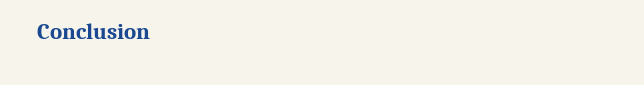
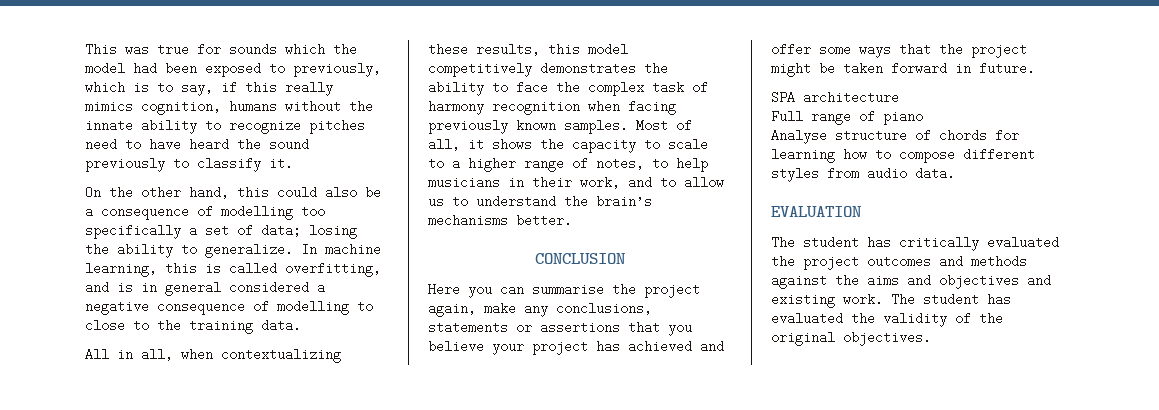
[37,23,150,39] Conclusion -> [85,43,357,56] [85,62,381,77] [85,81,333,96] [85,100,373,115] [85,119,365,134] [85,138,309,151] [85,157,293,172] [85,186,381,199] [85,205,325,220] [85,224,357,239] [85,243,381,258] [85,262,381,277] [85,281,325,296] [85,300,373,315] [85,319,301,334] [85,348,341,363] [428,43,628,56] [428,62,668,77] [428,81,708,96] [428,100,676,115] [428,119,692,134] [428,138,708,153] [428,157,708,172] [428,176,724,189] [428,195,652,208] [428,214,572,227] [534,253,626,264] [428,283,700,298] [428,302,652,317] [428,321,692,336] [428,340,724,355] [771,43,1027,58] [771,62,1035,77] [771,91,899,104] [771,110,923,125] [771,129,1019,144] [771,148,1035,163] [771,167,955,182] [771,206,862,217] [771,236,1059,251] [771,255,1027,270] [771,274,1051,289] [771,293,1011,308] [771,312,1003,327] [771,331,931,346] This was true for sounds which the model had been exposed to previously, which is to say, if this really mimics cognition, humans without the innate ability to recognize pitches need to have heard the sound previously to classify it. // On the other hand, this could also be a consequence of modelling too specifically a set of data; losing the ability to generalize. In machine learning, this is called overfitting, and is in general considered a negative consequence of modelling to close to the training data. // All in all, when contextualizing these results, this model competitively demonstrates the ability to face the complex task of harmony recognition when facing previously known samples. Most of all, it shows the capacity to scale to a higher range of notes, to help musicians in their work, and to allow us to understand the brain’s mechanisms better. // CONCLUSION // Here you can summarise the project again, make any conclusions, statements or assertions that you believe your project has achieved and offer some ways that the project might be taken forward in future. // SPA architecture // Full range of piano // Analyse structure of chords for learning how to compose different styles from audio data. // EVALUATION // The student has critically evaluated the project outcomes and methods against the aims and objectives and existing work. The student has evaluated the validity of the original objectives.

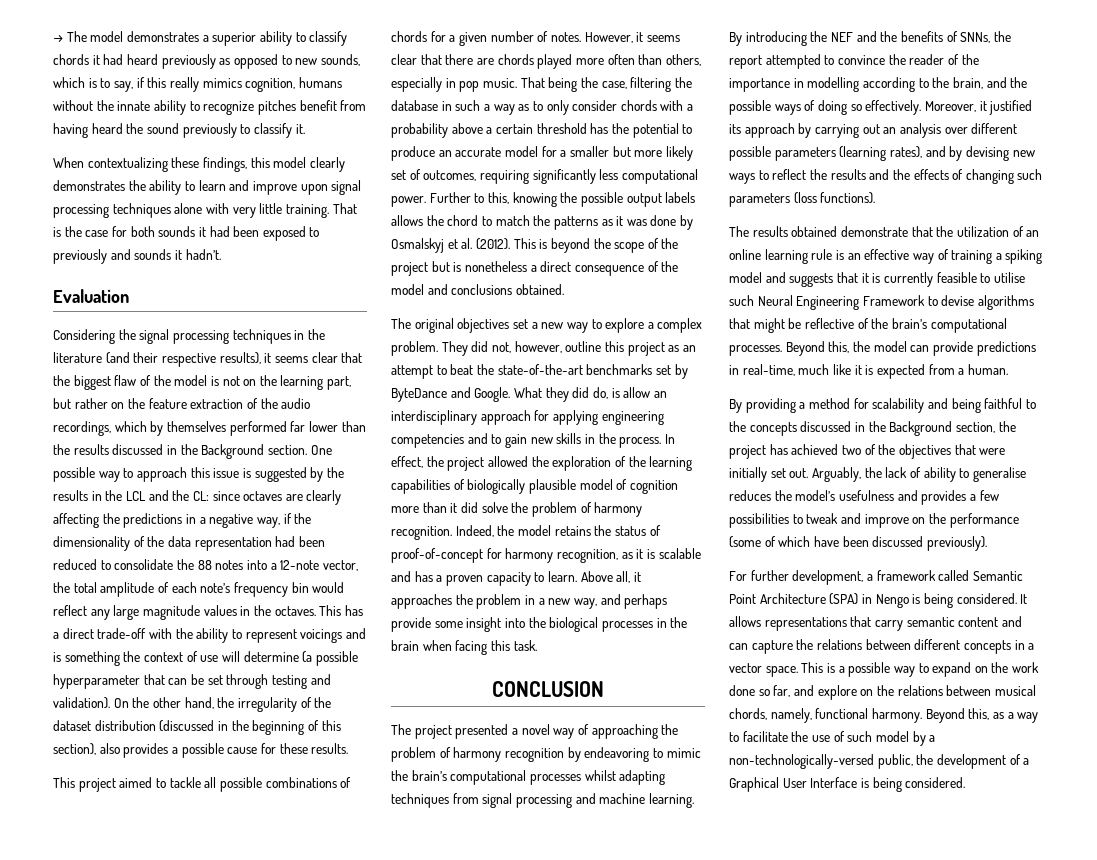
[85,43,357,56] [85,62,381,77] This was true for sounds which the model had been exposed to previously, -> [53,31,348,46] [53,54,360,69] → The model demonstrates a superior ability to classify chords it had heard previously as opposed to new sounds,
[85,138,181,151] need to have -> [299,100,367,111] [53,123,88,138] benefit from having
[85,186,381,199] [85,205,325,220] [85,224,357,239] [85,243,381,258] [85,262,381,277] [85,281,325,296] [85,300,373,315] [85,319,301,334] [85,348,341,363] [428,43,628,56] [428,62,668,77] [428,81,708,96] [428,100,676,115] [428,119,692,134] [428,138,708,153] [428,157,708,172] [428,176,724,189] [428,195,652,208] [428,214,572,227] [534,253,626,264] [428,283,700,298] [428,302,652,317] [428,321,692,336] [428,340,724,355] [771,43,1027,58] [771,62,1035,77] [771,91,899,104] [771,110,923,125] [771,129,1019,144] [771,148,1035,163] [771,167,955,182] [771,206,862,217] [771,236,1059,251] [771,255,1027,270] [771,274,1051,289] [771,293,1011,308] [771,312,1003,327] [771,331,931,346] On the other hand, this could also be a consequence of modelling too specifically a set of data; losing the ability to generalize. In machine learning, this is called overfitting, and is in general considered a negative consequence of modelling to close to the training data. // All in all, when contextualizing these results, this model competitively demonstrates the ability to face the complex task of harmony recognition when facing previously known samples. Most of all, it shows the capacity to scale to a higher range of notes, to help musicians in their work, and to allow us to understand the brain’s mechanisms better. // CONCLUSION // Here you can summarise the project again, make any conclusions, statements or assertions that you believe your project has achieved and offer some ways that the project might be taken forward in future. // SPA architecture // Full range of piano // Analyse structure of chords for learning how to compose different styles from audio data. // EVALUATION // The student has critically evaluated the project outcomes and methods against the aims and objectives and existing work. The student has evaluated the validity of the original objectives. -> [53,157,345,172] [53,180,362,195] [53,203,357,218] [53,226,320,241] [53,249,221,264] [53,289,129,303] [53,329,325,344] [53,352,363,367] [53,375,352,390] [53,398,311,409] [53,421,366,436] [53,444,332,459] [53,467,344,482] [53,490,342,505] [53,513,312,528] [53,536,325,551] [53,559,358,571] [53,582,345,597] [53,605,363,620] [53,628,366,643] [53,651,358,666] [53,674,331,689] [53,697,332,712] [53,720,341,735] [53,743,349,758] [53,777,352,792] [391,31,680,46] [391,54,701,69] [391,77,692,92] [391,100,694,115] [391,123,693,138] [391,146,693,161] [391,169,698,184] [391,192,696,207] [391,215,694,230] [391,238,679,253] [391,261,679,276] [391,284,564,295] [391,318,703,333] [391,341,696,356] [391,364,688,379] [391,387,667,402] [391,410,664,425] [391,433,675,448] [391,456,693,471] [391,479,678,494] [391,502,643,517] [391,525,661,540] [391,548,701,563] [391,571,641,586] [391,594,668,609] [391,617,688,632] [391,640,537,655] [492,681,604,697] [391,724,679,739] [391,747,701,762] [391,770,666,785] [391,793,694,808] [729,31,1011,46] [729,54,979,69] [729,77,1028,92] [729,100,1033,115] [729,123,1018,138] [729,146,1035,161] [729,169,1043,184] [729,192,876,207] [729,226,1040,237] [729,249,1043,264] [729,272,1025,287] [729,295,1034,310] [729,318,1007,333] [729,341,1036,356] [729,364,1008,379] [729,398,1036,413] [729,421,1016,436] [729,444,1006,459] [729,467,1026,482] [729,490,999,505] [729,513,1019,528] [729,536,987,551] [729,570,1023,585] [729,593,1028,608] [729,616,1022,631] [729,639,1035,654] [729,662,1040,677] [729,685,1036,700] [729,708,1039,723] [729,731,936,746] [729,754,1030,769] [729,777,966,792] When contextualizing these findings, this model clearly demonstrates the ability to learn and improve upon signal processing techniques alone with very little training. That is the case for both sounds it had been exposed to previously and sounds it hadn’t. // Evaluation // Considering the signal processing techniques in the literature (and their respective results), it seems clear that the biggest flaw of the model is not on the learning part, but rather on the feature extraction of the audio recordings, which by themselves performed far lower than the results discussed in the Background section. One possible way to approach this issue is suggested by the results in the LCL and the CL: since octaves are clearly affecting the predictions in a negative way, if the dimensionality of the data representation had been reduced to consolidate the 88 notes into a 12-note vector, the total amplitude of each note’s frequency bin would reflect any large magnitude values in the octaves. This has a direct trade-off with the ability to represent voicings and is something the context of use will determine (a possible hyperparameter that can be set through testing and validation). On the other hand, the irregularity of the dataset distribution (discussed in the beginning of this section), also provides a possible cause for these results. // This project aimed to tackle all possible combinations of chords for a given number of notes. However, it seems clear that there are chords played more often than others, especially in pop music. That being the case, filtering the database in such a way as to only consider chords with a probability above a certain threshold has the potential to produce an accurate model for a smaller but more likely set of outcomes, requiring significantly less computational power. Further to this, knowing the possible output labels allows the chord to match the patterns as it was done by Osmalskyj et al. (2012). This is beyond the scope of the project but is nonetheless a direct consequence of the model and conclusions obtained. // The original objectives set a new way to explore a complex problem. They did not, however, outline this project as an attempt to beat the state-of-the-art benchmarks set by ByteDance and Google. What they did do, is allow an interdisciplinary approach for applying engineering competencies and to gain new skills in the process. In effect, the project allowed the exploration of the learning capabilities of biologically plausible model of cognition more than it did solve the problem of harmony recognition. Indeed, the model retains the status of proof-of-concept for harmony recognition, as it is scalable and has a proven capacity to learn. Above all, it approaches the problem in a new way, and perhaps provide some insight into the biological processes in the brain when facing this task. // CONCLUSION // The project presented a novel way of approaching the problem of harmony recognition by endeavoring to mimic the brain’s computational processes whilst adapting techniques from signal processing and machine learning. By introducing the NEF and the benefits of SNNs, the report attempted to convince the reader of the importance in modelling according to the brain, and the possible ways of doing so effectively. Moreover, it justified its approach by carrying out an analysis over different possible parameters (learning rates), and by devising new ways to reflect the results and the effects of changing such parameters (loss functions). // The results obtained demonstrate that the utilization of an online learning rule is an effective way of training a spiking model and suggests that it is currently feasible to utilise such Neural Engineering Framework to devise algorithms that might be reflective of the brain’s computational processes. Beyond this, the model can provide predictions in real-time, much like it is expected from a human. // By providing a method for scalability and being faithful to the concepts discussed in the Background section, the project has achieved two of the objectives that were initially set out. Arguably, the lack of ability to generalise reduces the model’s usefulness and provides a few possibilities to tweak and improve on the performance (some of which have been discussed previously). // For further development, a framework called Semantic Point Architecture (SPA) in Nengo is being considered. It allows representations that carry semantic content and can capture the relations between different concepts in a vector space. This is a possible way to expand on the work done so far, and explore on the relations between musical chords, namely, functional harmony. Beyond this, as a way to facilitate the use of such model by a non-technologically-versed public, the development of a Graphical User Interface is being considered.

